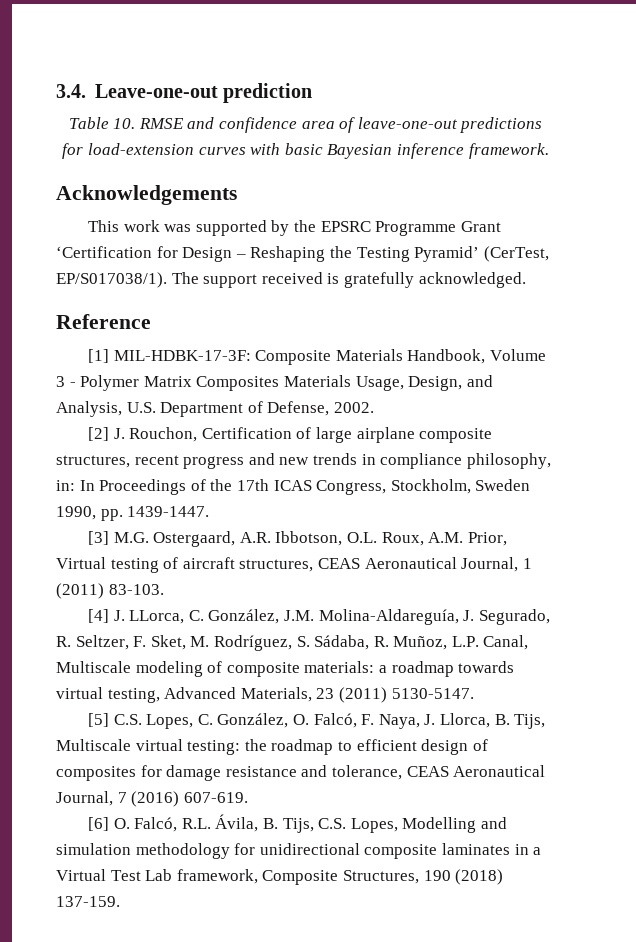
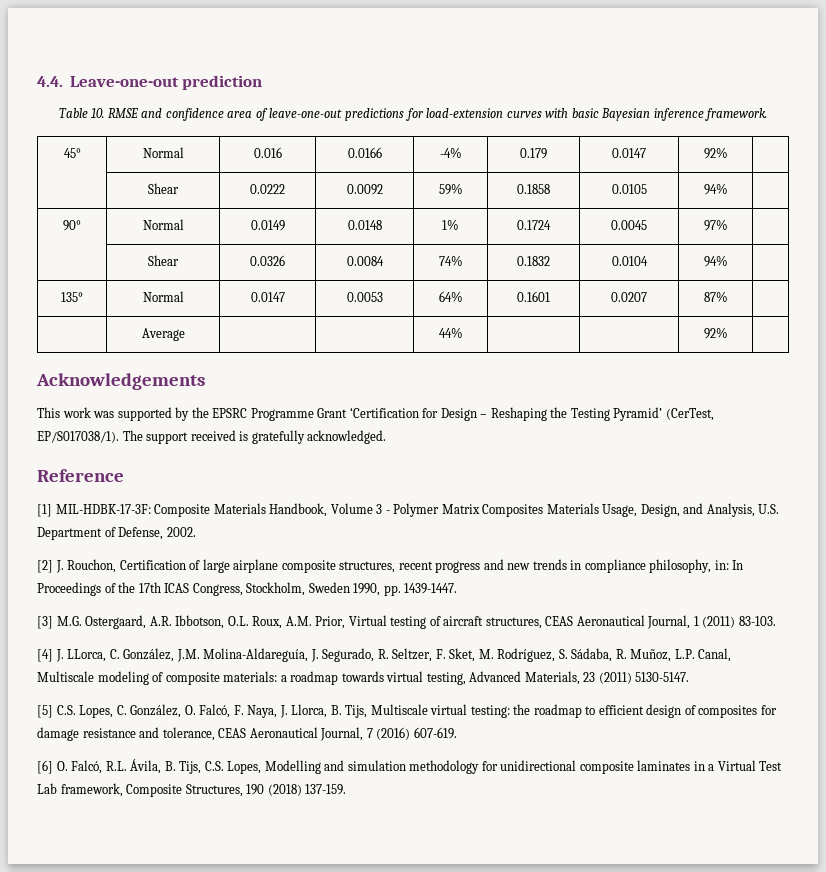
[56,84,86,98] 3.4. -> [37,76,63,87] 4.4.
(549, 151) none -> [63,148,81,158] [142,147,184,158] [253,147,282,158] [347,147,382,158] [439,147,462,158] [520,148,547,159] [612,148,646,158] [703,147,728,159] [148,183,179,194] [250,184,285,194] [346,184,383,195] [438,183,463,195] [517,184,550,194] [611,184,647,194] [703,183,728,195] [63,220,81,231] [142,219,184,230] [250,220,285,231] [347,220,382,230] [442,219,459,230] [517,220,551,230] [611,220,647,230] [703,219,728,231] [148,255,179,266] [250,255,285,266] [346,256,384,266] [438,255,463,266] [517,256,550,266] [611,256,648,266] [703,255,728,267] [61,292,83,302] [142,291,184,302] [250,292,285,302] [346,292,383,302] [438,291,463,302] [517,291,550,302] [611,292,647,302] [703,291,728,302] [141,328,185,341] [438,327,463,338] [703,327,728,339] // 45° | Normal | 0.016 | 0.0166 | -4% | 0.179 | 0.0147 | 92% | // | Shear | 0.0222 | 0.0092 | 59% | 0.1858 | 0.0105 | 94% | // 90° | Normal | 0.0149 | 0.0148 | 1% | 0.1724 | 0.0045 | 97% | // | Shear | 0.0326 | 0.0084 | 74% | 0.1832 | 0.0104 | 94% | // 135° | Normal | 0.0147 | 0.0053 | 64% | 0.1601 | 0.0207 | 87% | // | Average | | | 44% | | | 92% |

